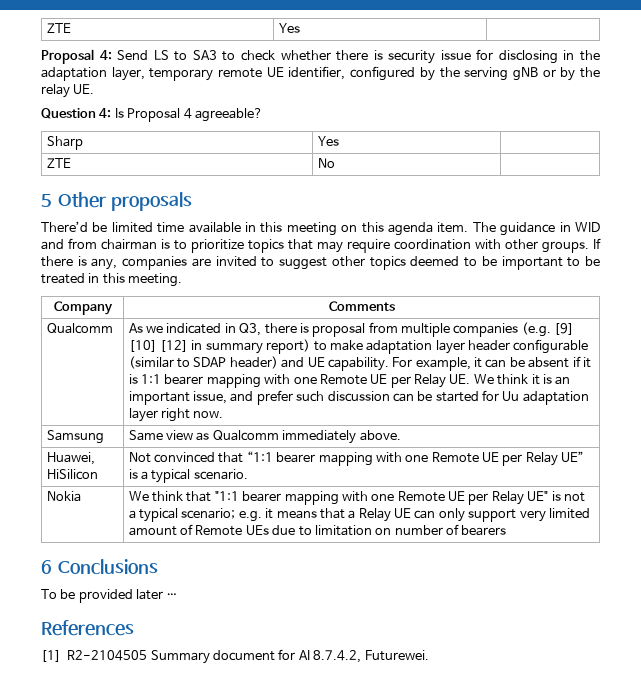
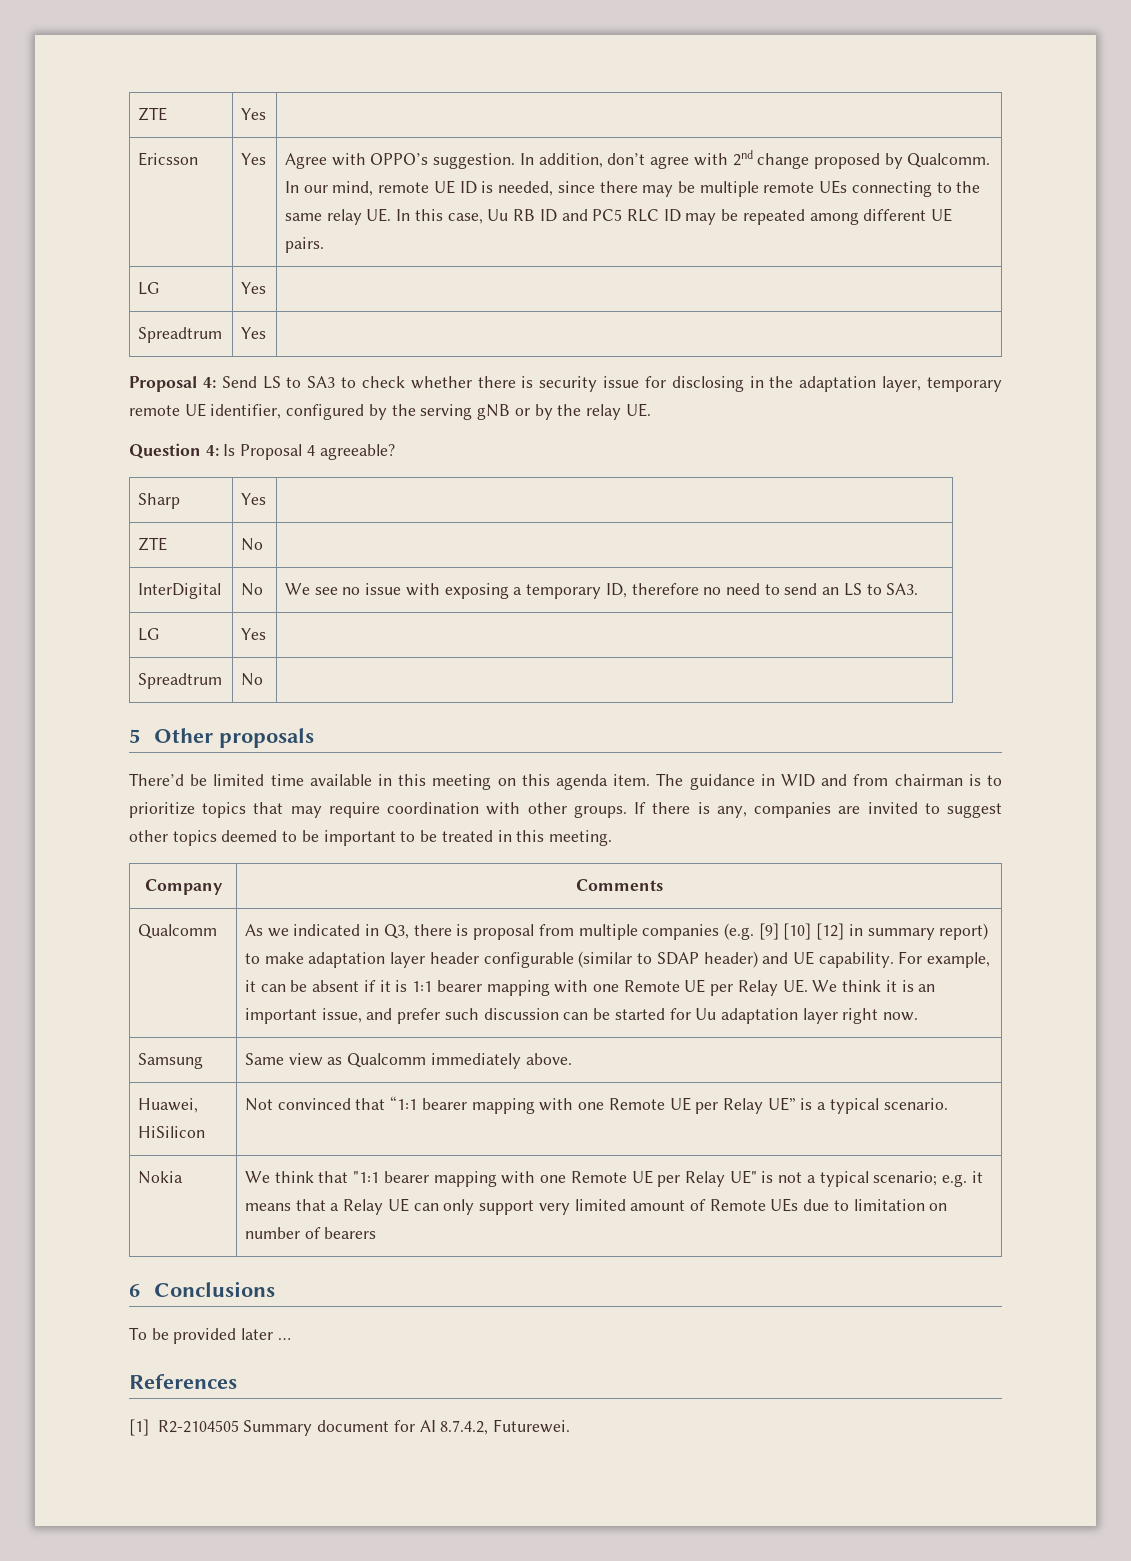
(300, 28) none -> [138,152,199,166] [241,153,267,165] [285,150,991,169] [285,180,981,197] [285,208,953,225] [285,237,325,253] [138,282,161,295] [241,282,267,294] [138,327,223,343] [241,327,267,339] // Ericsson | Yes | Agree with OPPO’s suggestion. In addition, don’t agree with 2nd change proposed by Qualcomm. In our mind, remote UE ID is needed, since there may be multiple remote UEs connecting to the same relay UE. In this case, Uu RB ID and PC5 RLC ID may be repeated among different UE pairs. // LG | Yes | // Spreadtrum | Yes |
(335, 163) none -> [138,583,222,599] [241,583,264,596] [285,583,919,599] [138,628,161,641] [241,628,267,640] [138,673,223,689] [241,673,264,686] // InterDigital | No | We see no issue with exposing a temporary ID, therefore no need to send an LS to SA3. // LG | Yes | // Spreadtrum | No |

